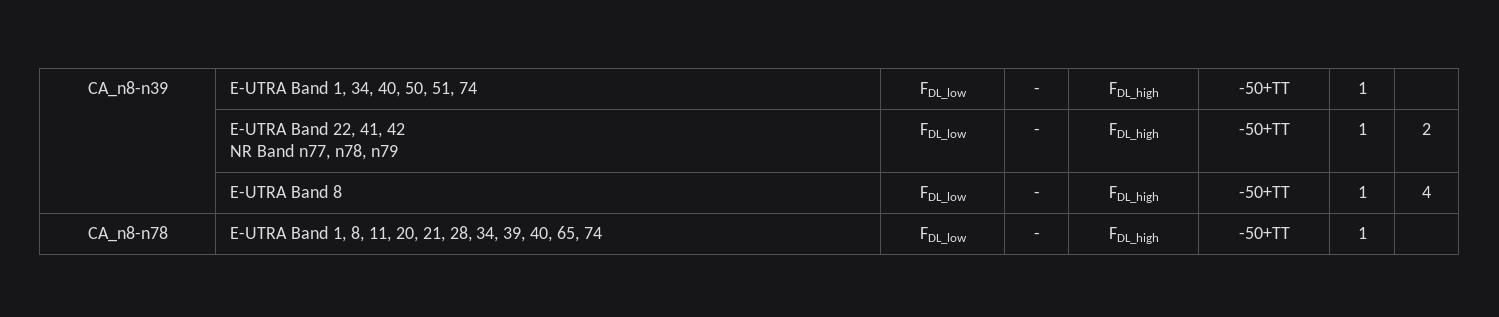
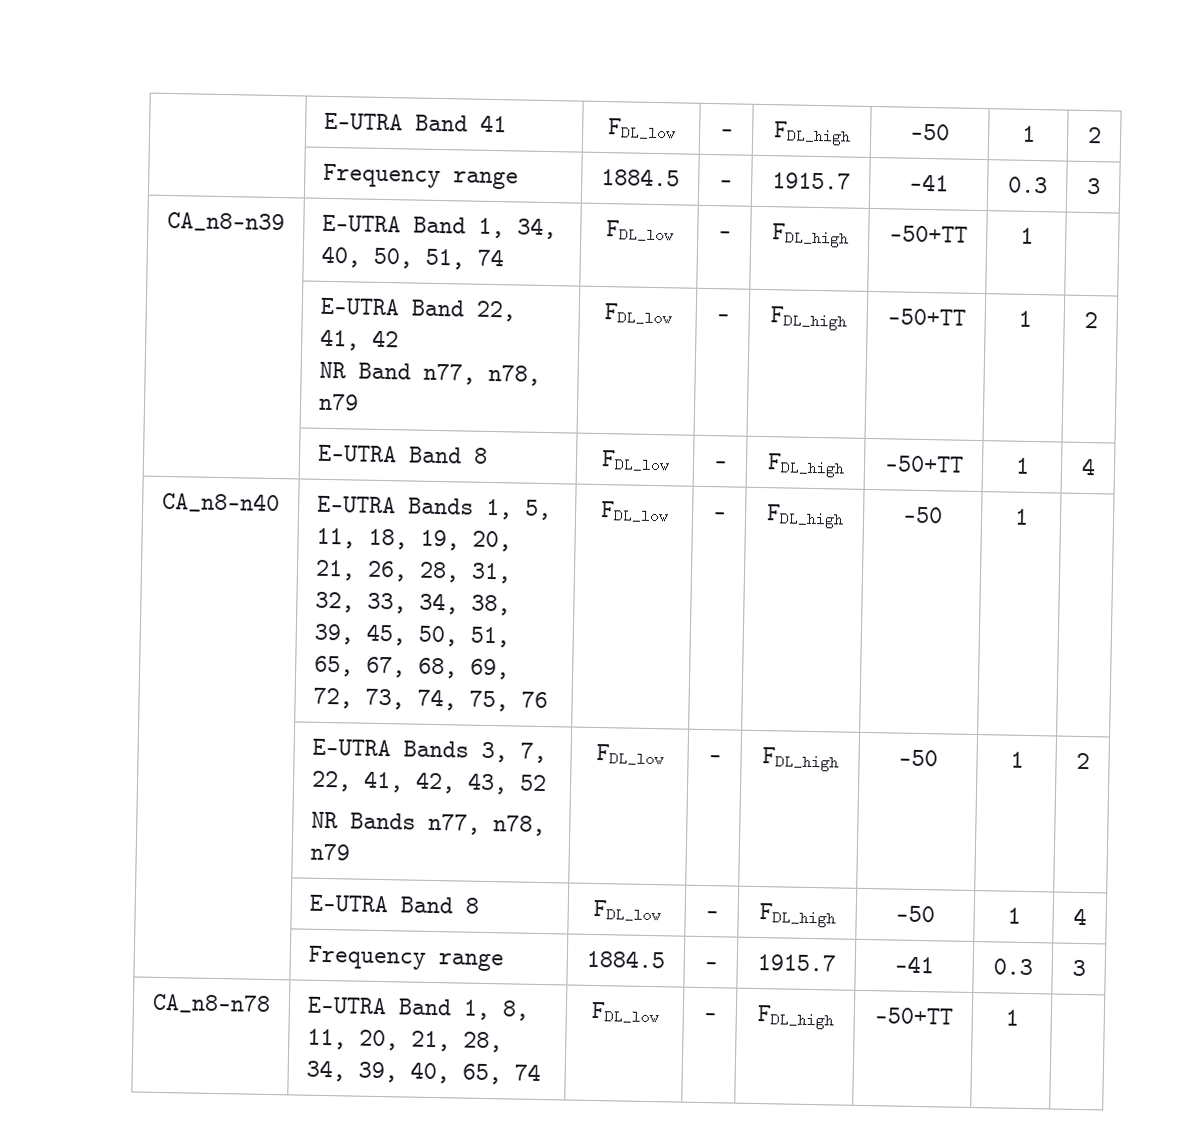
(87, 89) none -> [324,112,508,133] [607,118,676,141] [719,129,734,137] [772,121,851,146] [910,123,950,141] [1021,125,1036,143] [1087,126,1102,144] [323,163,520,190] [601,167,680,187] [718,180,733,188] [771,172,851,190] [909,173,949,192] [1007,176,1048,194] [1086,177,1101,195] | E-UTRA Band 41 | FDL_low | - | FDL_high | -50 | 1 | 2 // | Frequency range | 1884.5 | - | 1915.7 | -41 | 0.3 | 3 //
(1431, 192) none -> [162,491,280,514] [317,495,553,521] [316,527,513,552] [315,559,513,584] [315,591,512,616] [314,623,511,648] [314,655,511,680] [313,687,549,712] [599,501,669,524] [711,512,727,520] [765,504,844,529] [902,506,943,524] [1013,508,1029,525] [312,738,548,764] [311,770,548,795] [311,811,547,837] [310,843,351,861] [595,743,664,767] [707,755,722,763] [761,747,839,772] [898,749,938,767] [1009,751,1024,768] [1075,752,1090,770] [309,894,480,914] [592,899,661,923] [704,911,719,919] [758,903,836,928] [895,905,935,923] [1006,907,1021,924] [1072,907,1087,926] [308,945,505,972] [586,949,665,969] [703,962,718,970] [756,954,836,972] [894,955,934,974] [992,958,1033,976] [1071,959,1086,977] // CA_n8-n40 | E-UTRA Bands 1, 5, 11, 18, 19, 20, 21, 26, 28, 31, 32, 33, 34, 38, 39, 45, 50, 51, 65, 67, 68, 69, 72, 73, 74, 75, 76 | FDL_low | - | FDL_high | -50 | 1 | // | E-UTRA Bands 3, 7, 22, 41, 42, 43, 52 // NR Bands n77, n78, n79 | FDL_low | - | FDL_high | -50 | 1 | 2 // | E-UTRA Band 8 | FDL_low | - | FDL_high | -50 | 1 | 4 // | Frequency range | 1884.5 | - | 1915.7 | -41 | 0.3 | 3

